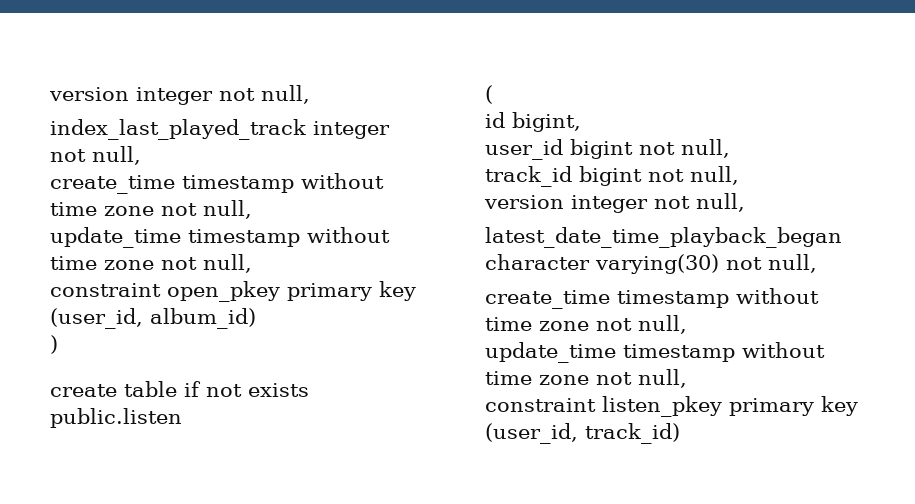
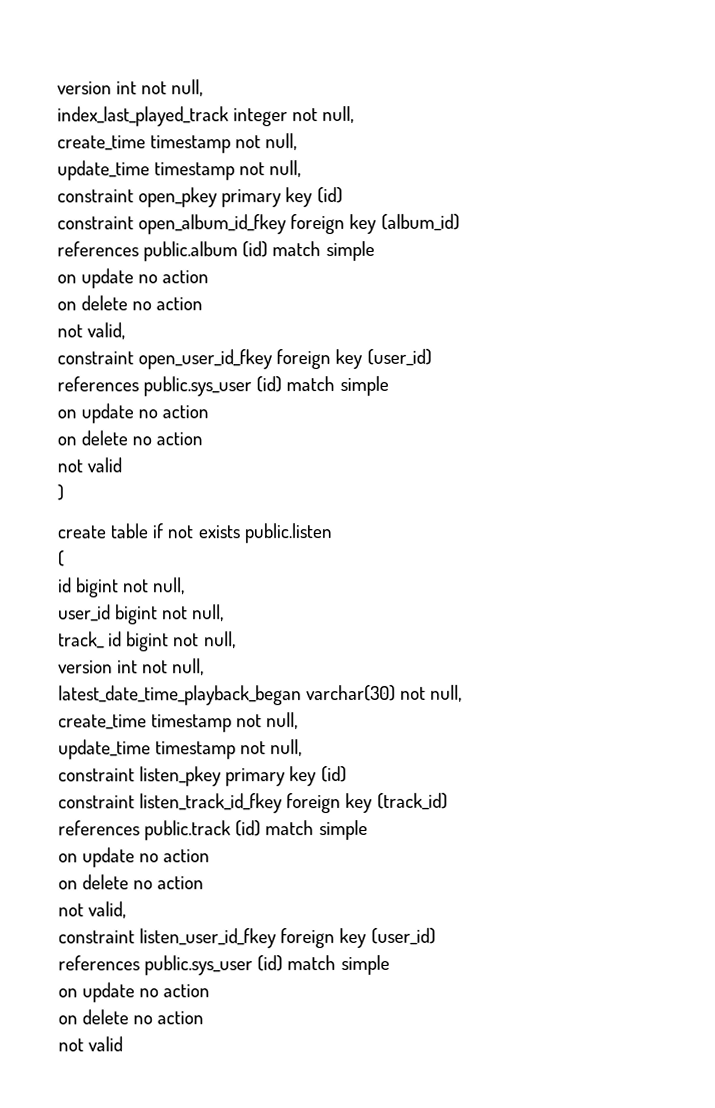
[49,87,213,105] version integer -> [57,81,138,95] version int
[301,173,384,189] [50,200,252,219] [50,227,390,248] [50,256,154,270] without time zone not null, // update_time timestamp without time zone -> [235,133,298,151] [57,160,236,181] not null, // update_time timestamp
[50,308,256,329] (user_id, album_id) -> [316,187,343,204] [57,213,460,235] [57,240,375,262] [57,268,210,289] [57,295,204,311] [57,322,126,340] [57,348,432,370] [57,375,389,397] [57,403,210,424] [57,430,204,446] [57,457,123,473] (id) // constraint open_album_id_fkey foreign key (album_id) // references public.album (id) match simple // on update no action // on delete no action // not valid, // constraint open_user_id_fkey foreign key (user_id) // references public.sys_user (id) match simple // on update no action // on delete no action // not valid
[512,112,581,132] bigint, -> [76,577,186,598] bigint not null,
[485,166,572,187] track_id -> [58,631,123,649] track_ id
[571,195,648,213] integer -> [117,660,139,674] int
[485,254,817,274] [485,288,819,309] [485,315,687,334] [485,342,825,363] [485,371,589,385] character varying(30) not null, // create_time timestamp without time zone not null, // update_time timestamp without time zone -> [306,684,463,702] [58,712,299,733] [58,739,237,760] varchar(30) not null, // create_time timestamp not null, // update_time timestamp
[485,423,680,444] (user_id, track_id) -> [320,766,347,783] [58,792,448,814] [58,819,368,841] [58,847,211,868] [58,874,205,890] [58,901,127,919] [58,927,436,949] [58,954,390,976] [58,982,211,1003] [58,1009,205,1025] [58,1036,124,1052] (id) // constraint listen_track_id_fkey foreign key (track_id) // references public.track (id) match simple // on update no action // on delete no action // not valid, // constraint listen_user_id_fkey foreign key (user_id) // references public.sys_user (id) match simple // on update no action // on delete no action // not valid

